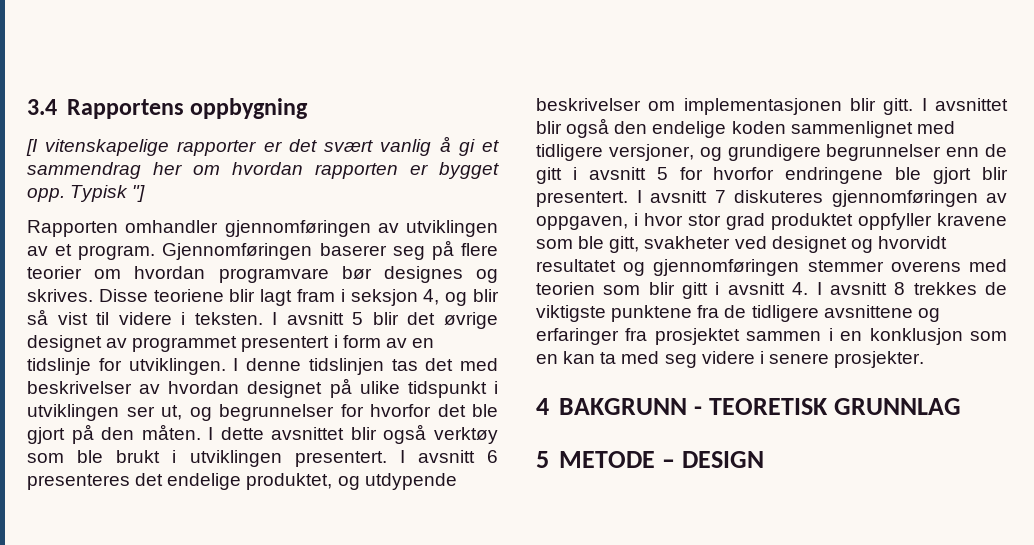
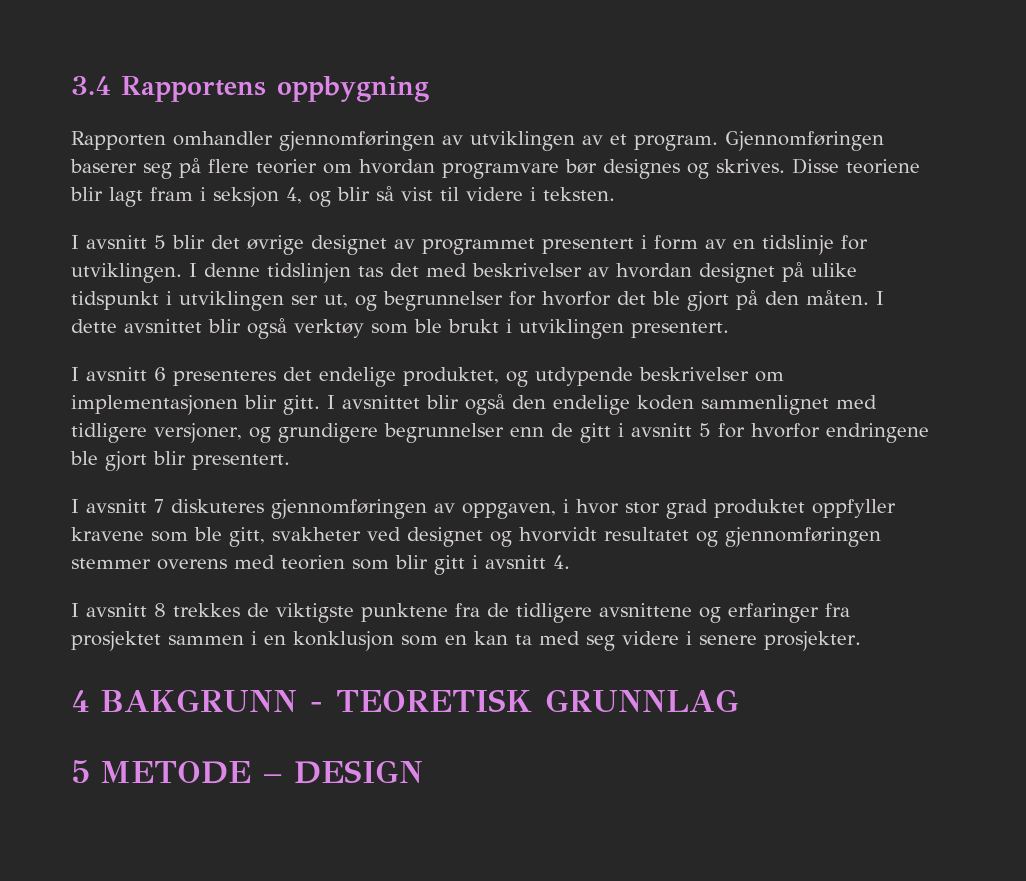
[26,136,500,156] [27,162,499,179] [27,185,146,202] // [I vitenskapelige rapporter er det svært vanlig å gi et sammendrag her om hvordan rapporten er bygget opp. Typisk "] -> (430, 89) none
(263, 318) none -> (615, 194) //
(387, 459) none -> (729, 330) //
(628, 199) none -> (290, 462) //
(809, 288) none -> (570, 562) //

